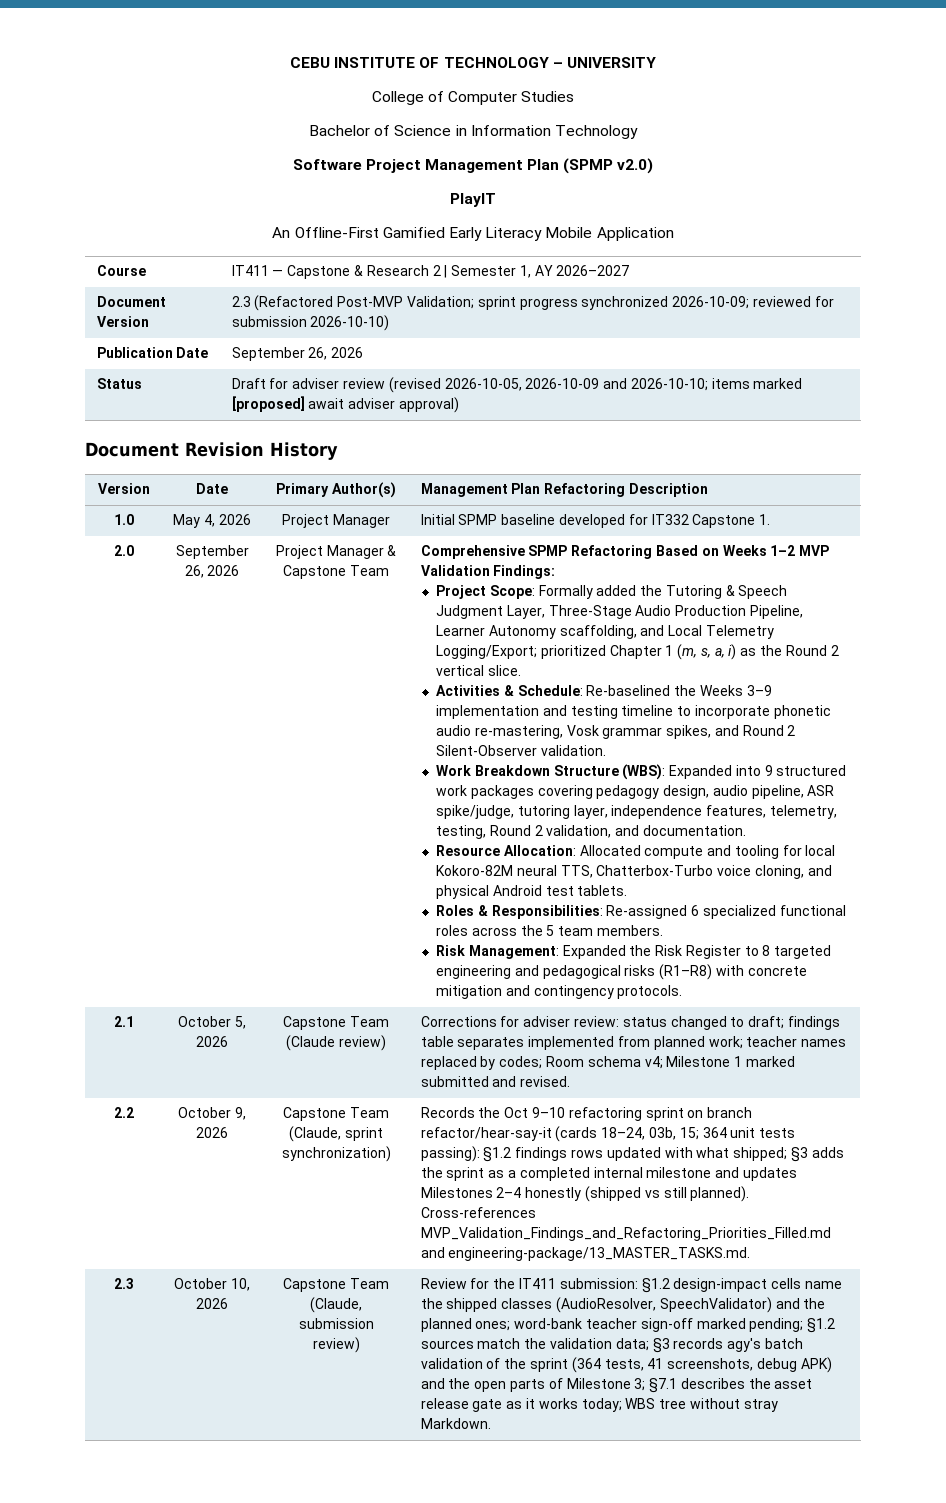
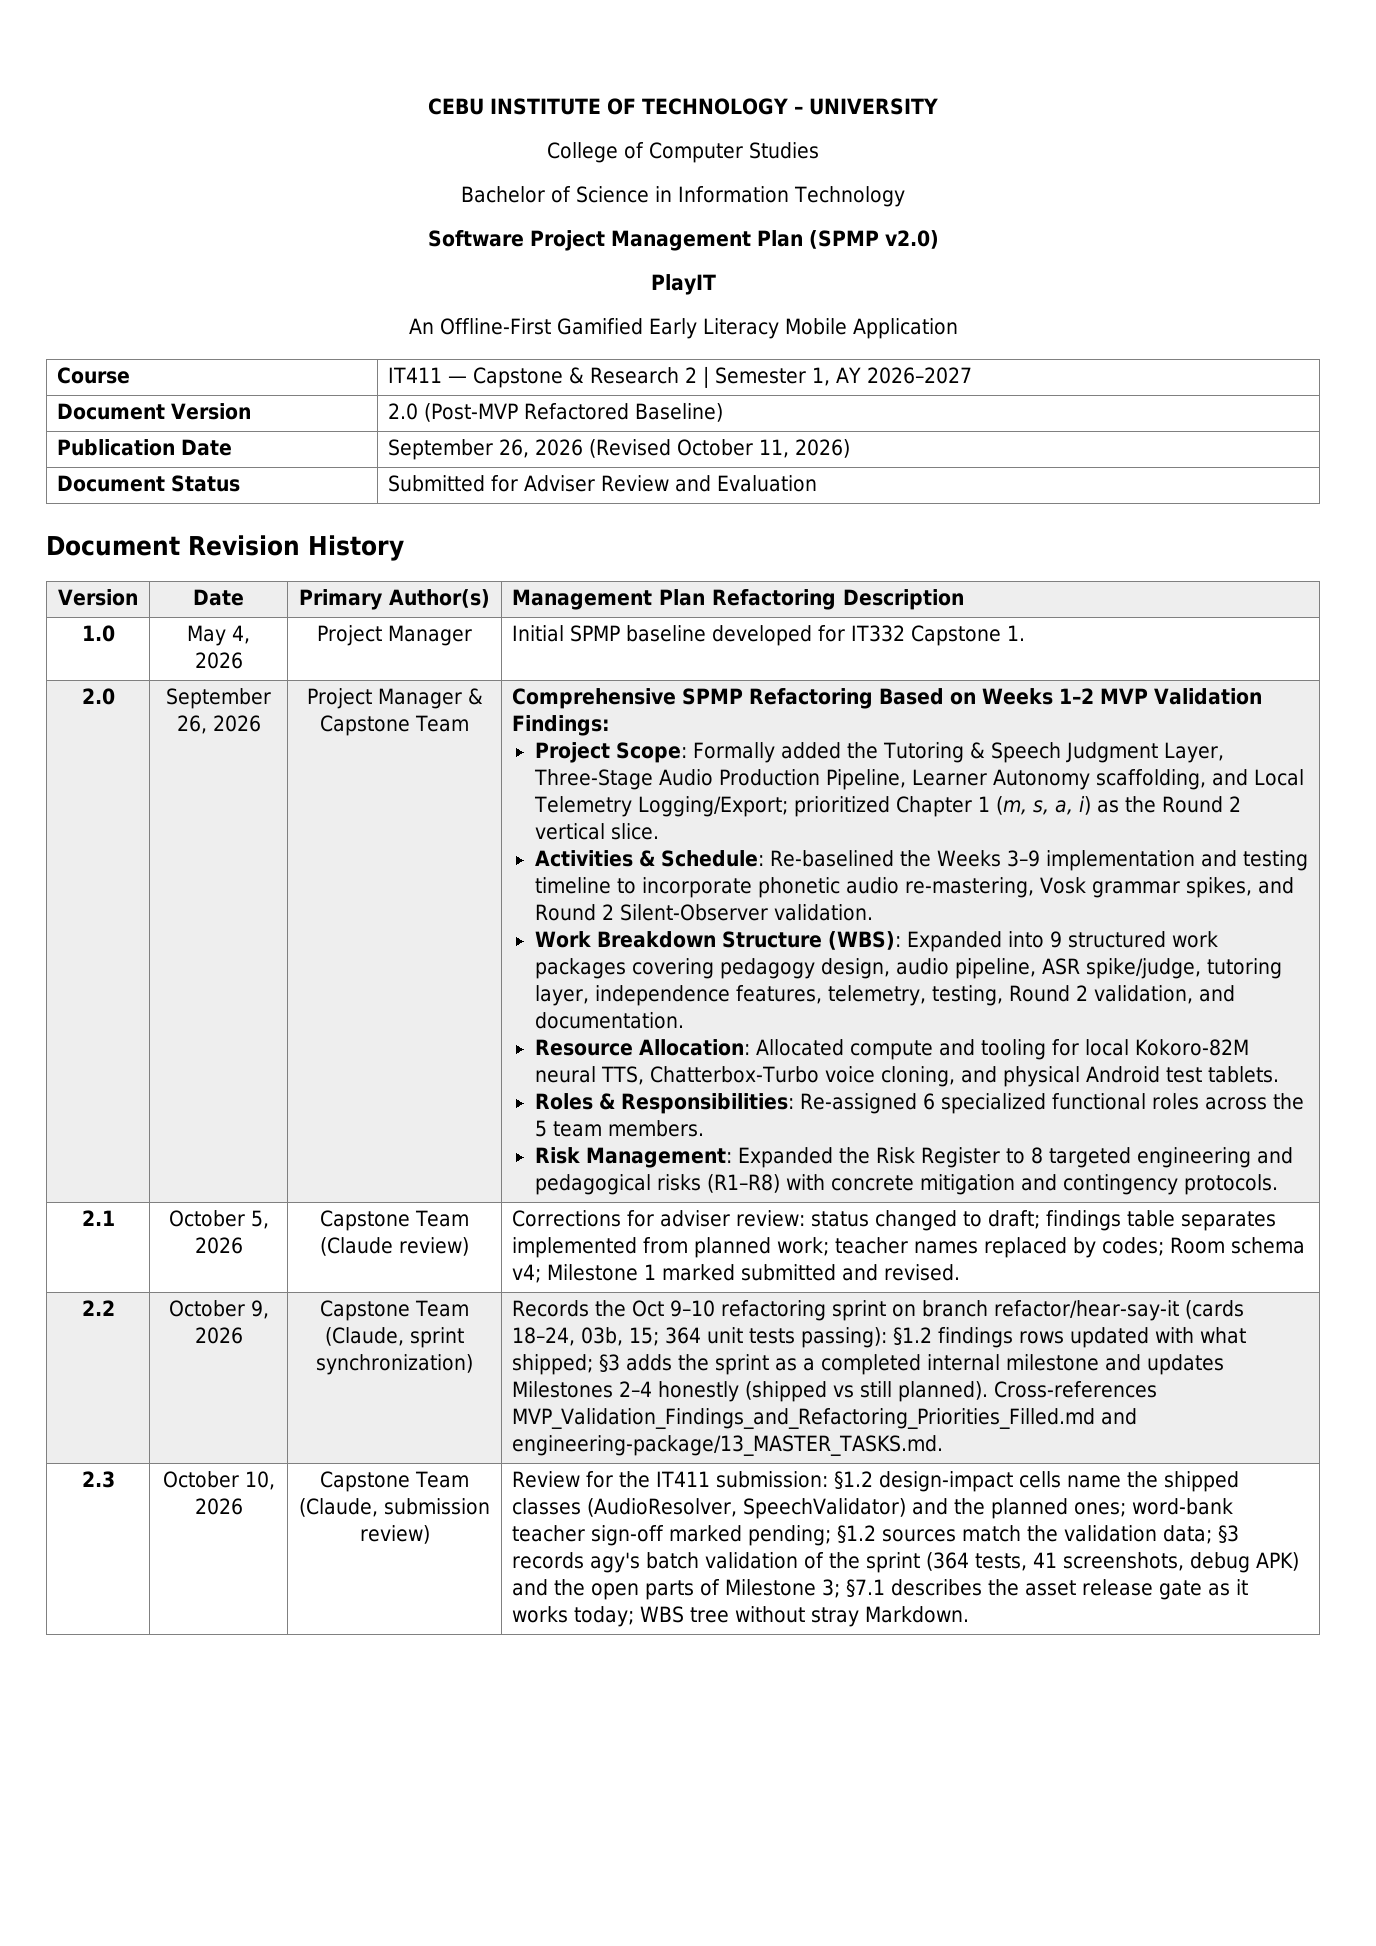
[231,295,834,311] [231,315,390,331] 2.3 (Refactored Post-MVP Validation; sprint progress synchronized 2026-10-09; reviewed for submission 2026-10-10) -> [388,403,724,422] 2.0 (Post-MVP Refactored Baseline)
[96,378,142,389] [231,377,803,393] [231,396,459,413] // Status | Draft for adviser review (revised 2026-10-05, 2026-10-09 and 2026-10-10; items marked [proposed] await adviser approval) -> [589,439,851,458] [57,475,241,492] [388,475,818,492] (Revised October 11, 2026) // Document Status | Submitted for Adviser Review and Evaluation

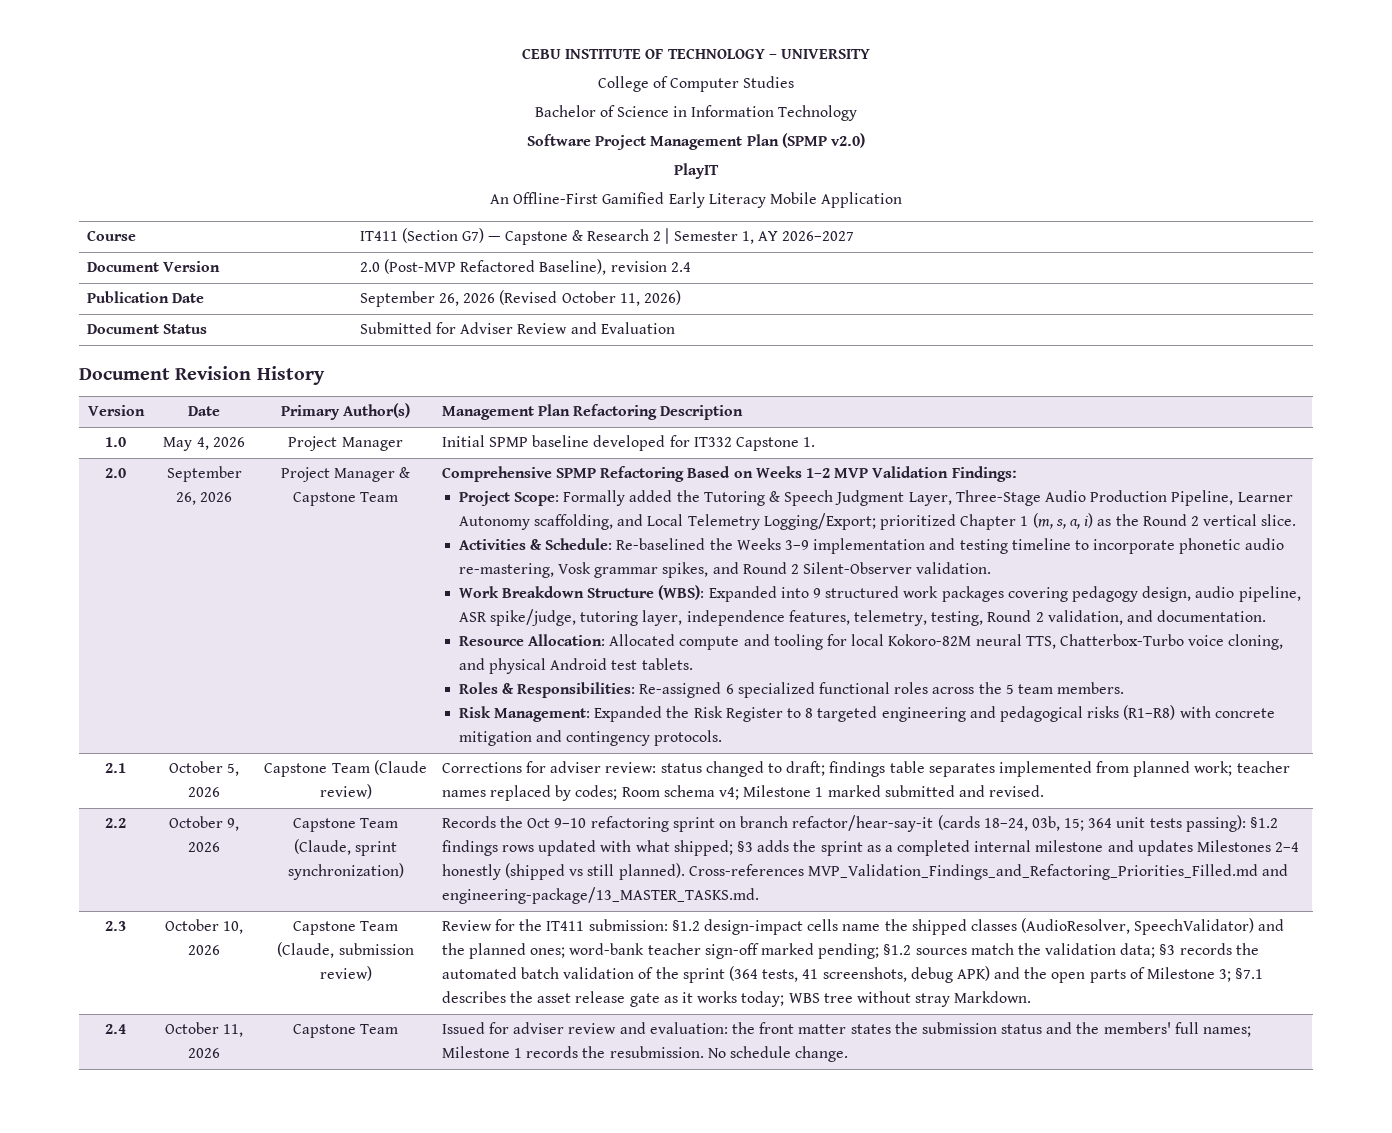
(443, 375) none -> [402,228,485,243] (Section G7)
[635,403,724,422] Baseline) -> [539,259,691,275] Baseline), revision 2.4
[590,1552,641,1573] agy's -> [1235,943,1259,955] [441,967,517,979] the automated
(970, 1614) none -> [105,1024,126,1034] [164,1022,244,1037] [188,1048,220,1058] [292,1024,399,1038] [441,1022,1252,1037] [441,1046,849,1062] // 2.4 | October 11, 2026 | Capstone Team | Issued for adviser review and evaluation: the front matter states the submission status and the members' full names; Milestone 1 records the resubmission. No schedule change.

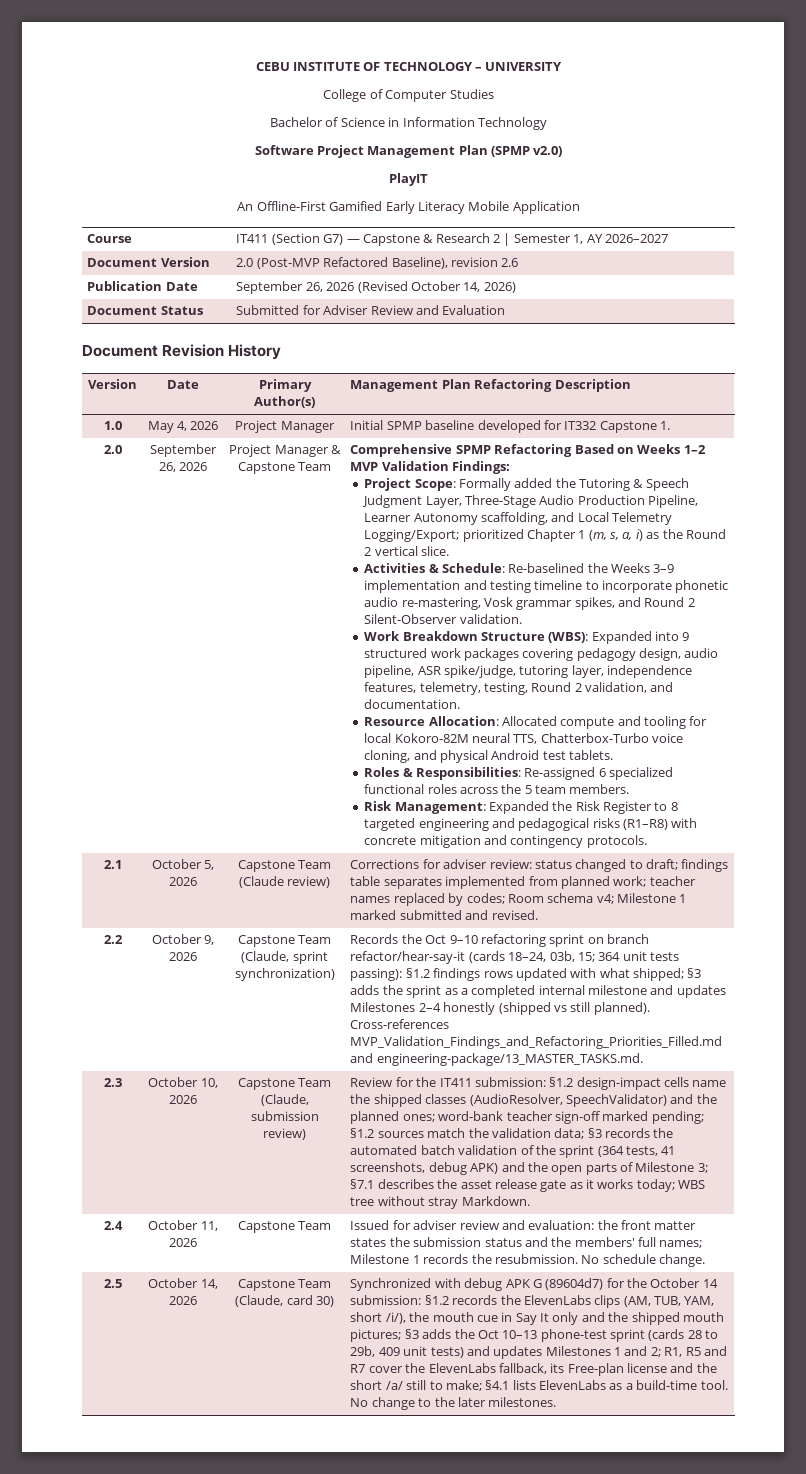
[670,262,691,272] 2.4 -> [501,258,519,267] 2.6
[619,293,640,306] 11, -> [463,282,481,292] 14,
(849, 1054) none -> [103,1279,122,1288] [148,1278,218,1289] [169,1296,197,1305] [237,1279,332,1291] [235,1295,334,1307] [350,1278,718,1291] [350,1295,715,1308] [350,1312,724,1325] [350,1329,719,1342] [350,1346,727,1359] [350,1363,717,1376] [350,1380,728,1391] [350,1397,557,1410] // 2.5 | October 14, 2026 | Capstone Team (Claude, card 30) | Synchronized with debug APK G (89604d7) for the October 14 submission: §1.2 records the ElevenLabs clips (AM, TUB, YAM, short /i/), the mouth cue in Say It only and the shipped mouth pictures; §3 adds the Oct 10–13 phone-test sprint (cards 28 to 29b, 409 unit tests) and updates Milestones 1 and 2; R1, R5 and R7 cover the ElevenLabs fallback, its Free-plan license and the short /a/ still to make; §4.1 lists ElevenLabs as a build-time tool. No change to the later milestones.

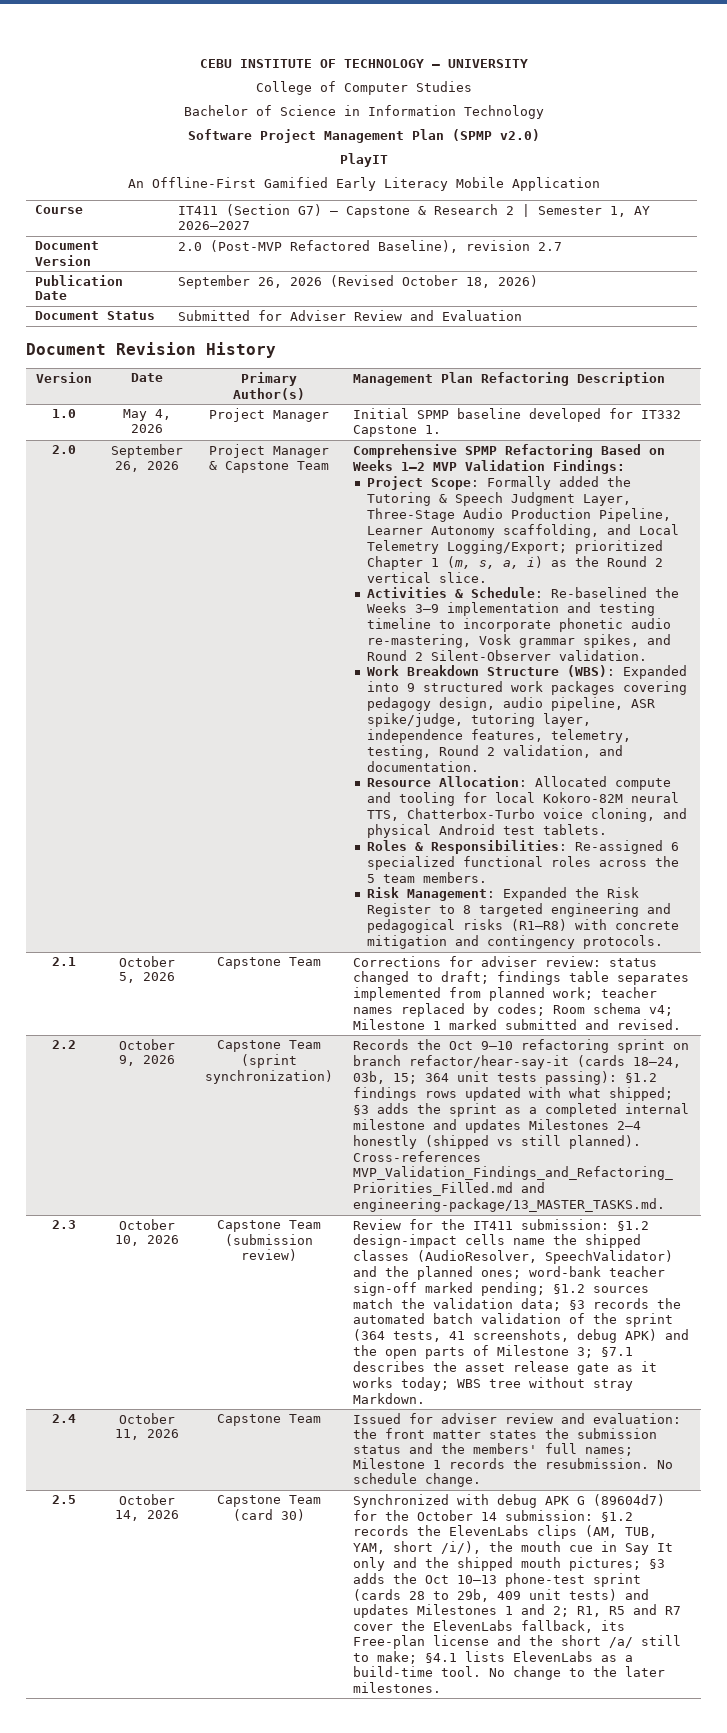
[501,258,519,267] 2.6 -> [537,242,562,251] 2.7
[463,282,481,292] 14, -> [465,277,490,288] 18,
[238,876,331,888] (Claude review) -> (321, 961) none
[241,951,328,964] (Claude, sprint -> [240,1054,297,1068] (sprint
[260,1094,309,1106] [250,1111,319,1121] (Claude, submission -> [224,1234,313,1246] (submission
[235,1295,313,1307] (Claude, card -> [232,1509,273,1521] (card

